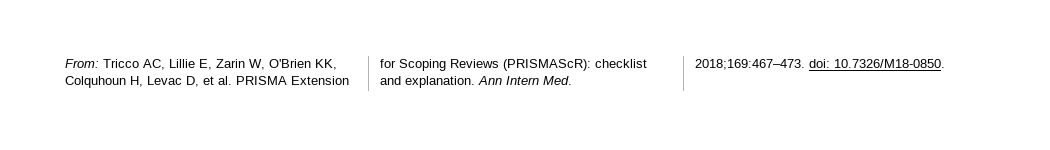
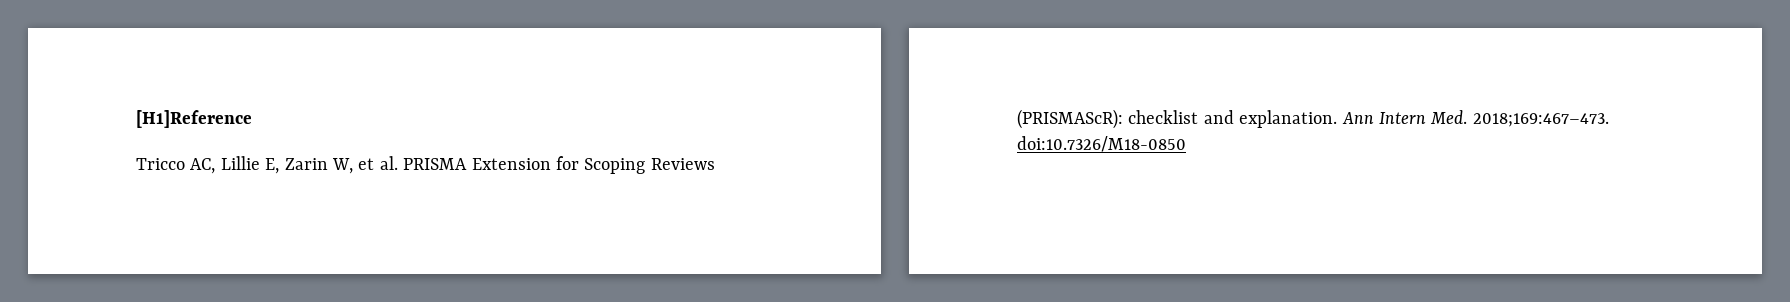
[65,59,99,68] From: -> [136,110,252,128] [H1]Reference //
[269,59,337,70] [65,76,199,88] O'Brien KK, Colquhoun H, Levac D, -> (353, 166) none
[809,59,945,68] doi: 10.7326/M18-0850. -> [1017,136,1186,152] doi:10.7326/M18-0850

